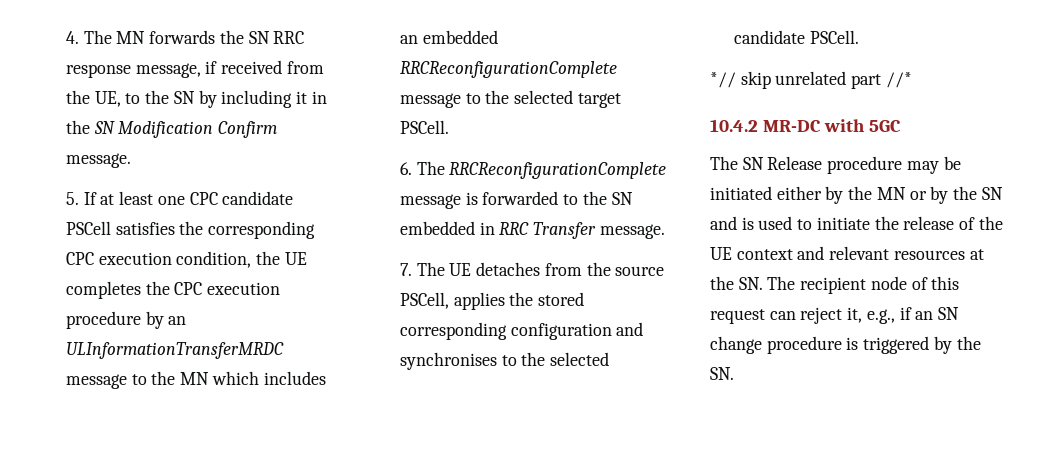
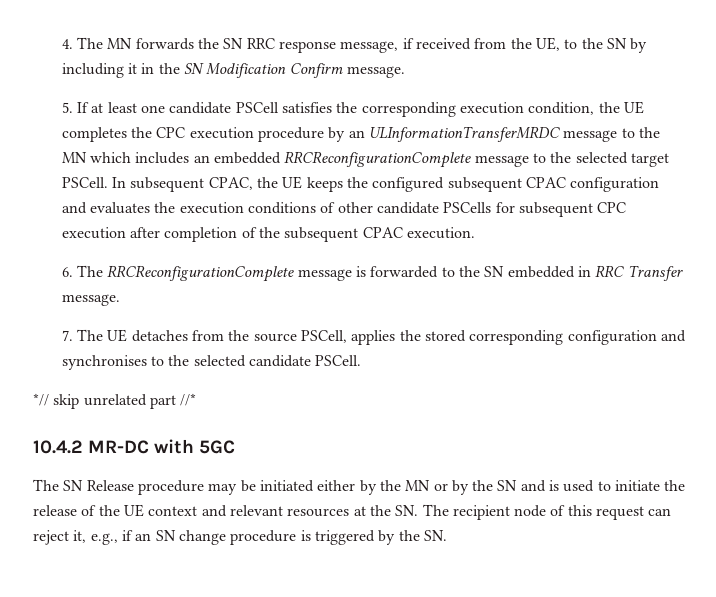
[189,192,218,205] CPC -> (166, 109) none
[65,252,94,265] CPC -> (456, 109) none
(449, 127) none -> [112,176,660,192] [61,202,627,217] [61,227,476,242] In subsequent CPAC, the UE keeps the configured subsequent CPAC configuration and evaluates the execution conditions of other candidate PSCells for subsequent CPC execution after completion of the subsequent CPAC execution.

